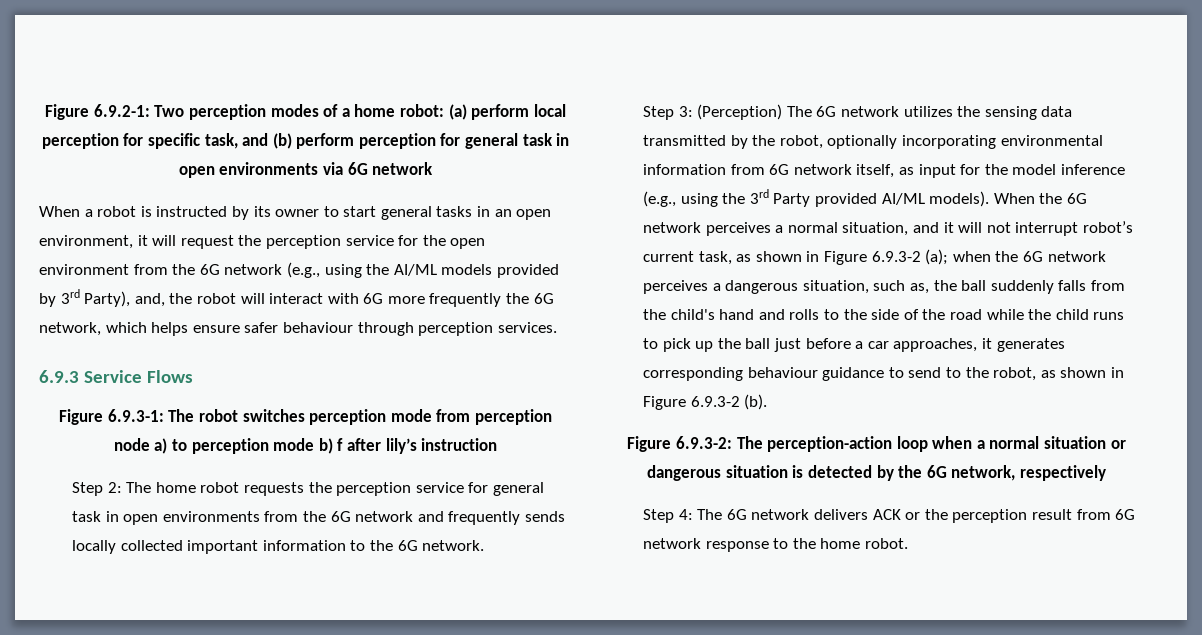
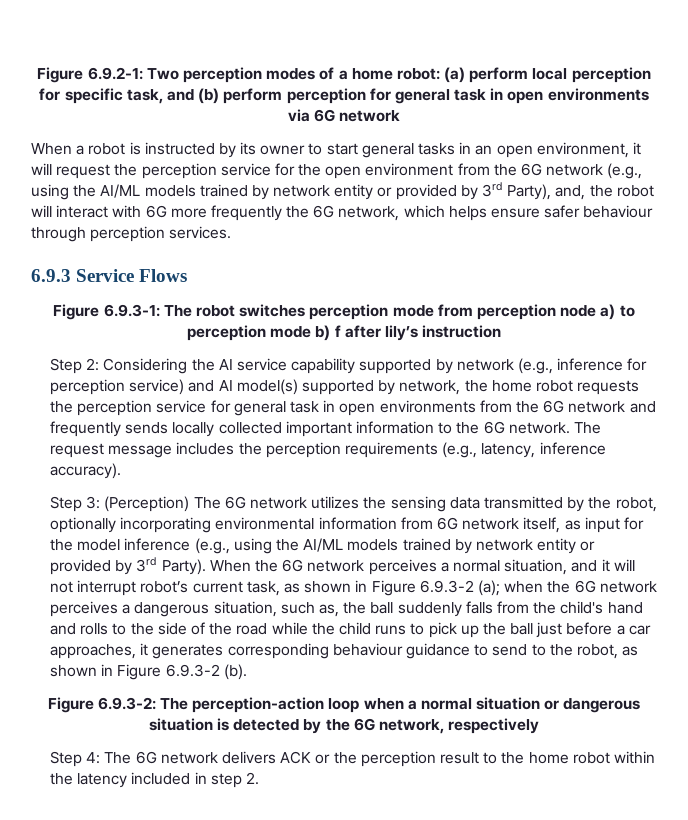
(493, 269) none -> [199,184,393,200] trained by network entity or
[126,482,152,493] The -> [103,358,648,374] [50,379,488,395] Considering the AI service capability supported by network (e.g., inference for perception service) and AI model(s) supported by network, the
(485, 545) none -> [573,422,601,434] [50,442,606,458] [50,463,122,479] The request message includes the perception requirements (e.g., latency, inference accuracy).
[749,189,990,207] 3rd Party provided AI/ML models). -> [303,538,596,554] [50,557,206,575] AI/ML models trained by network entity or provided by 3rd Party).
[1076,509,1136,520] [643,538,909,552] from 6G network response to the home robot. -> [483,751,655,764] [50,772,260,788] to the home robot within the latency included in step 2.

